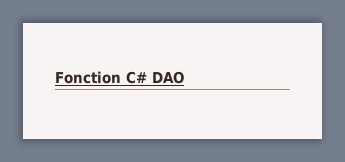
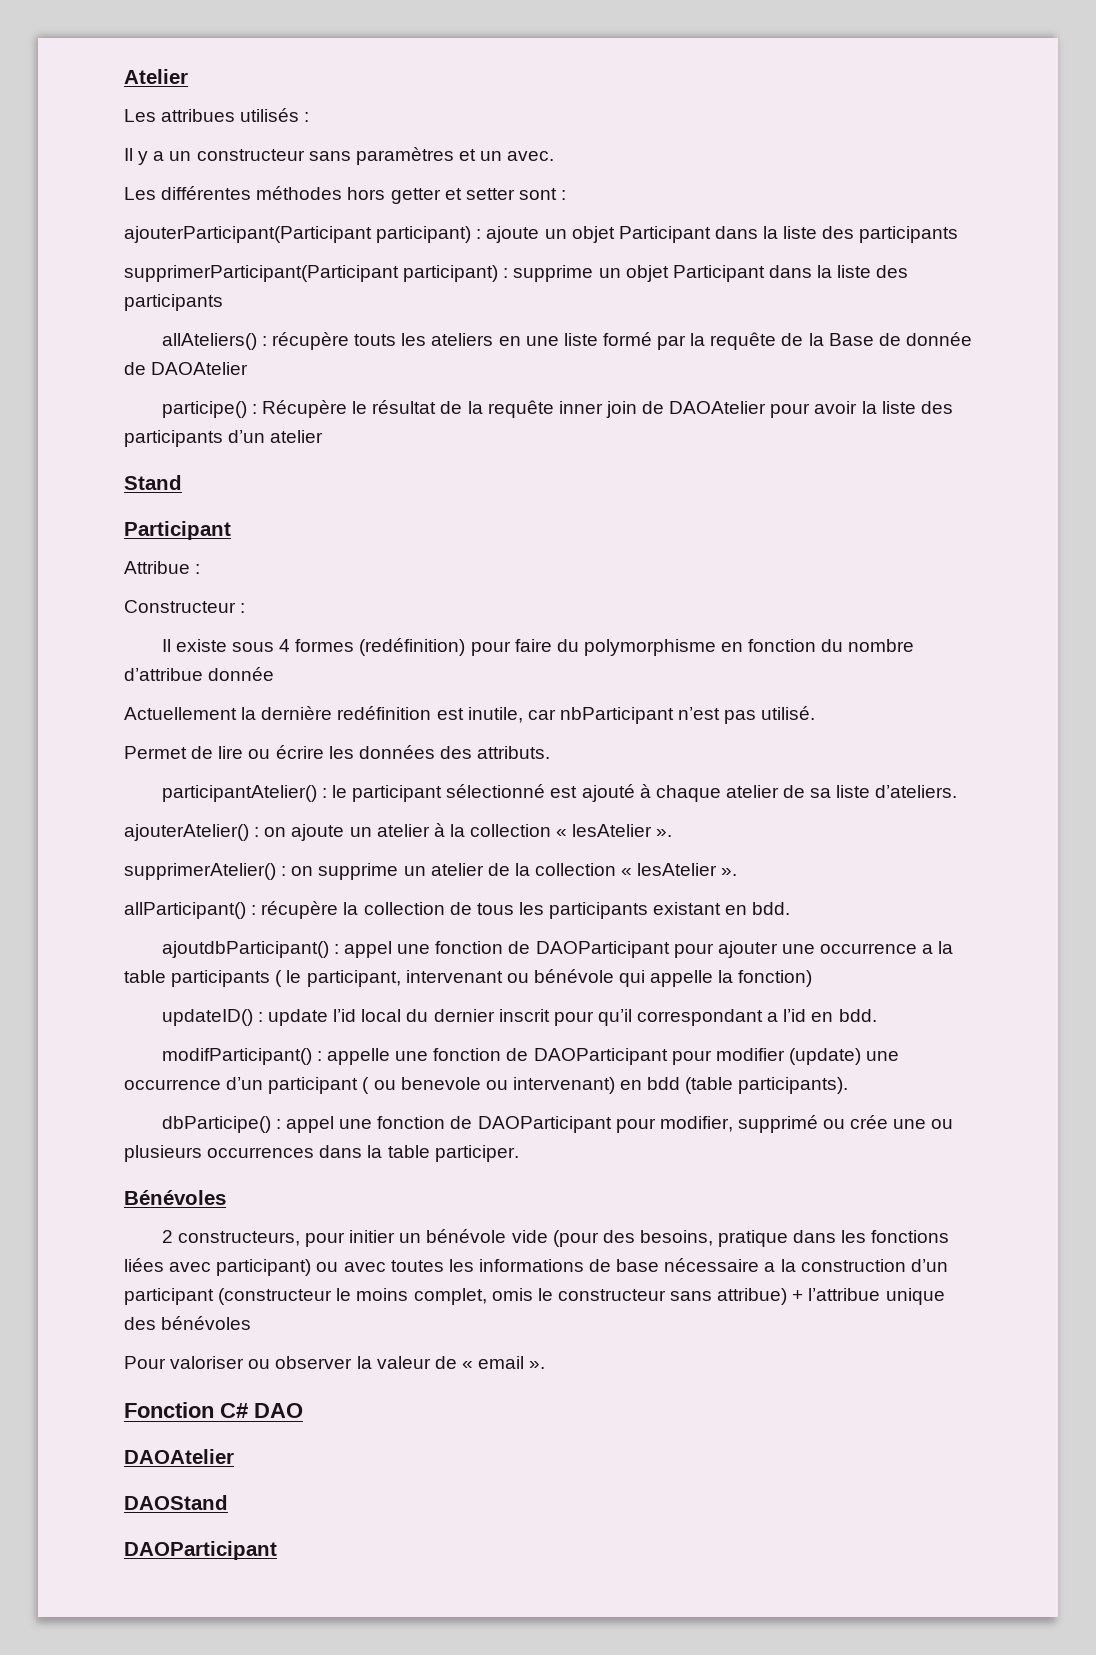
(55, 77) none -> [124,69,188,84] [124,108,310,122] [124,147,555,165] [124,186,567,204] [124,226,959,243] [124,265,909,282] [124,294,223,311] [161,332,972,350] [124,362,249,375] [161,400,953,418] [124,430,324,447] [124,475,182,490] [124,521,231,540] [124,561,201,574] [124,600,246,613] [161,638,915,656] [124,667,275,681] [124,706,816,724] [124,745,551,759] [161,784,958,802] [124,823,673,841] [124,863,738,880] [124,901,791,919] [161,941,954,958] [124,969,813,987] [161,1009,877,1026] [161,1048,900,1065] [124,1077,849,1094] [161,1115,954,1133] [124,1145,519,1162] [124,1190,226,1205] [161,1229,950,1247] [124,1258,948,1276] [124,1288,945,1305] [124,1316,252,1330] [124,1356,546,1369] Atelier // Les attribues utilisés : // Il y a un constructeur sans paramètres et un avec. // Les différentes méthodes hors getter et setter sont : // ajouterParticipant(Participant participant) : ajoute un objet Participant dans la liste des participants // supprimerParticipant(Participant participant) : supprime un objet Participant dans la liste des participants // allAteliers() : récupère touts les ateliers en une liste formé par la requête de la Base de donnée de DAOAtelier // participe() : Récupère le résultat de la requête inner join de DAOAtelier pour avoir la liste des participants d’un atelier // Stand // Participant // Attribue : // Constructeur : // Il existe sous 4 formes (redéfinition) pour faire du polymorphisme en fonction du nombre d’attribue donnée // Actuellement la dernière redéfinition est inutile, car nbParticipant n’est pas utilisé. // Permet de lire ou écrire les données des attributs. // participantAtelier() : le participant sélectionné est ajouté à chaque atelier de sa liste d’ateliers. // ajouterAtelier() : on ajoute un atelier à la collection « lesAtelier ». // supprimerAtelier() : on supprime un atelier de la collection « lesAtelier ». // allParticipant() : récupère la collection de tous les participants existant en bdd. // ajoutdbParticipant() : appel une fonction de DAOParticipant pour ajouter une occurrence a la table participants ( le participant, intervenant ou bénévole qui appelle la fonction) // updateID() : update l’id local du dernier inscrit pour qu’il correspondant a l’id en bdd. // modifParticipant() : appelle une fonction de DAOParticipant pour modifier (update) une occurrence d’un participant ( ou benevole ou intervenant) en bdd (table participants). // dbParticipe() : appel une fonction de DAOParticipant pour modifier, supprimé ou crée une ou plusieurs occurrences dans la table participer. // Bénévoles // 2 constructeurs, pour initier un bénévole vide (pour des besoins, pratique dans les fonctions liées avec participant) ou avec toutes les informations de base nécessaire a la construction d’un participant (constructeur le moins complet, omis le constructeur sans attribue) + l’attribue unique des bénévoles // Pour valoriser ou observer la valeur de « email ». //
(184, 77) none -> [124,1449,234,1464] [124,1495,228,1510] [124,1541,277,1560] // DAOAtelier // DAOStand // DAOParticipant

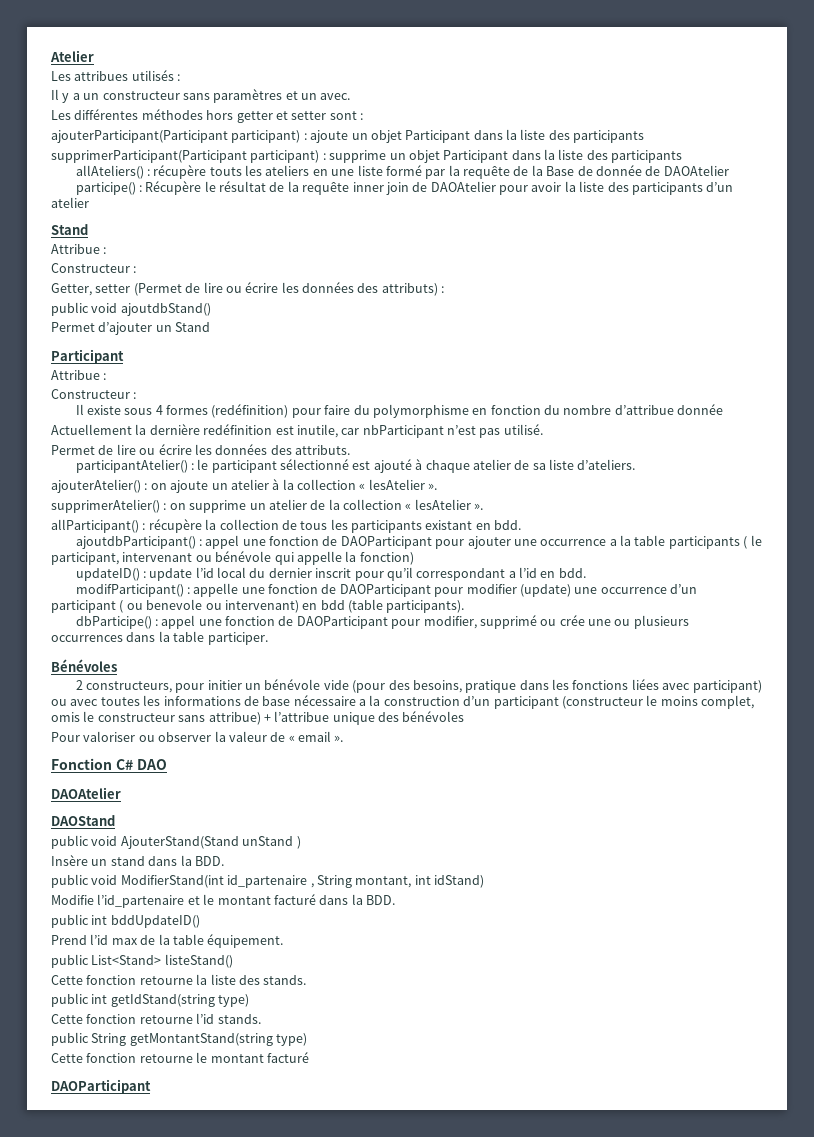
(182, 482) none -> [51,244,107,254] [51,263,137,273] [51,282,445,296] [51,302,211,316] [51,322,211,335] // Attribue : // Constructeur : // Getter, setter (Permet de lire ou écrire les données des attributs) : // public void ajoutdbStand() // Permet d’ajouter un Stand
(228, 1502) none -> [51,835,301,849] [51,855,224,866] [51,874,484,888] [51,894,395,908] [51,914,200,928] [51,934,284,948] [51,954,233,968] [51,974,307,985] [51,993,250,1007] [51,1013,261,1024] [51,1032,308,1046] [51,1052,309,1063] // public void AjouterStand(Stand unStand ) // Insère un stand dans la BDD. // public void ModifierStand(int id_partenaire , String montant, int idStand) // Modifie l’id_partenaire et le montant facturé dans la BDD. // public int bddUpdateID() // Prend l’id max de la table équipement. // public List<Stand> listeStand() // Cette fonction retourne la liste des stands. // public int getIdStand(string type) // Cette fonction retourne l’id stands. // public String getMontantStand(string type) // Cette fonction retourne le montant facturé

